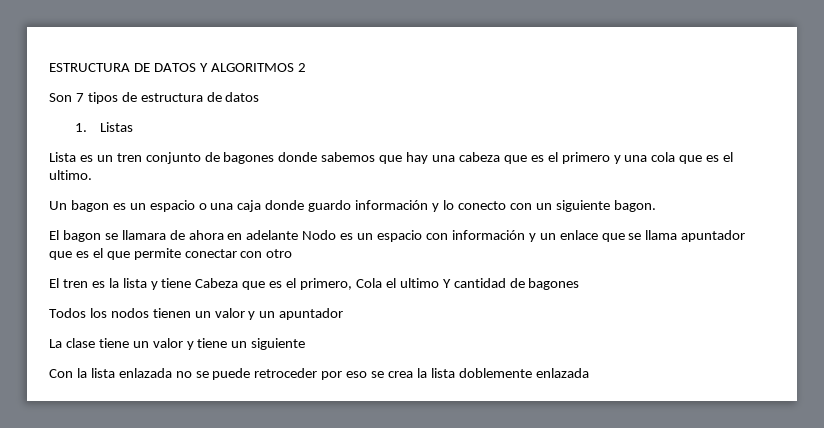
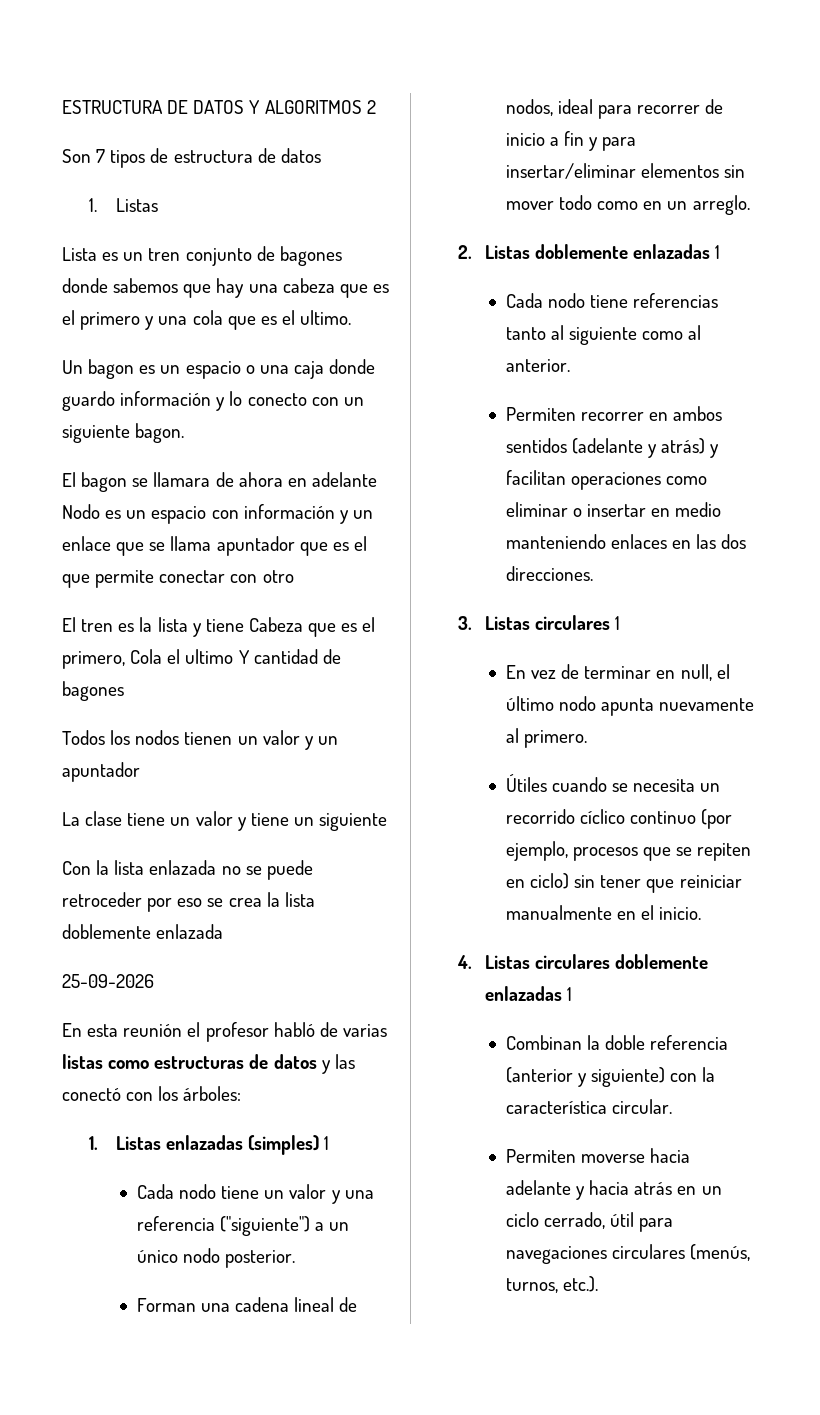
(589, 373) none -> [62,974,154,988] [62,1022,387,1042] [62,1054,355,1074] [62,1086,242,1101] [88,1135,330,1155] [136,1184,374,1204] [136,1216,350,1236] [136,1248,296,1268] [136,1297,358,1312] [505,99,724,119] [505,131,637,151] [505,163,746,179] [505,195,750,215] [457,244,721,259] [505,293,719,308] [505,325,702,345] [505,359,570,372] [505,406,723,421] [505,438,720,458] [505,470,708,490] [505,502,722,517] [505,534,747,549] [505,566,593,581] [457,615,621,630] [505,664,730,681] [505,696,755,716] [505,728,588,748] [505,774,721,792] [505,809,733,829] [505,841,752,861] [505,873,742,893] [505,905,702,920] [456,954,709,969] [484,986,573,1001] [505,1035,729,1050] [505,1067,716,1087] [505,1099,673,1114] [505,1148,691,1163] [505,1180,722,1200] [505,1212,674,1232] [505,1244,751,1264] [505,1276,599,1293] // 25-09-2026 // En esta reunión el profesor habló de varias listas como estructuras de datos y las conectó con los árboles: // 1. Listas enlazadas (simples) 1 // Cada nodo tiene un valor y una referencia ("siguiente") a un único nodo posterior. // Forman una cadena lineal de nodos, ideal para recorrer de inicio a fin y para insertar/eliminar elementos sin mover todo como en un arreglo. // 2. Listas doblemente enlazadas 1 // Cada nodo tiene referencias tanto al siguiente como al anterior. // Permiten recorrer en ambos sentidos (adelante y atrás) y facilitan operaciones como eliminar o insertar en medio manteniendo enlaces en las dos direcciones. // 3. Listas circulares 1 // En vez de terminar en null, el último nodo apunta nuevamente al primero. // Útiles cuando se necesita un recorrido cíclico continuo (por ejemplo, procesos que se repiten en ciclo) sin tener que reiniciar manualmente en el inicio. // 4. Listas circulares doblemente enlazadas 1 // Combinan la doble referencia (anterior y siguiente) con la característica circular. // Permiten moverse hacia adelante y hacia atrás en un ciclo cerrado, útil para navegaciones circulares (menús, turnos, etc.).

